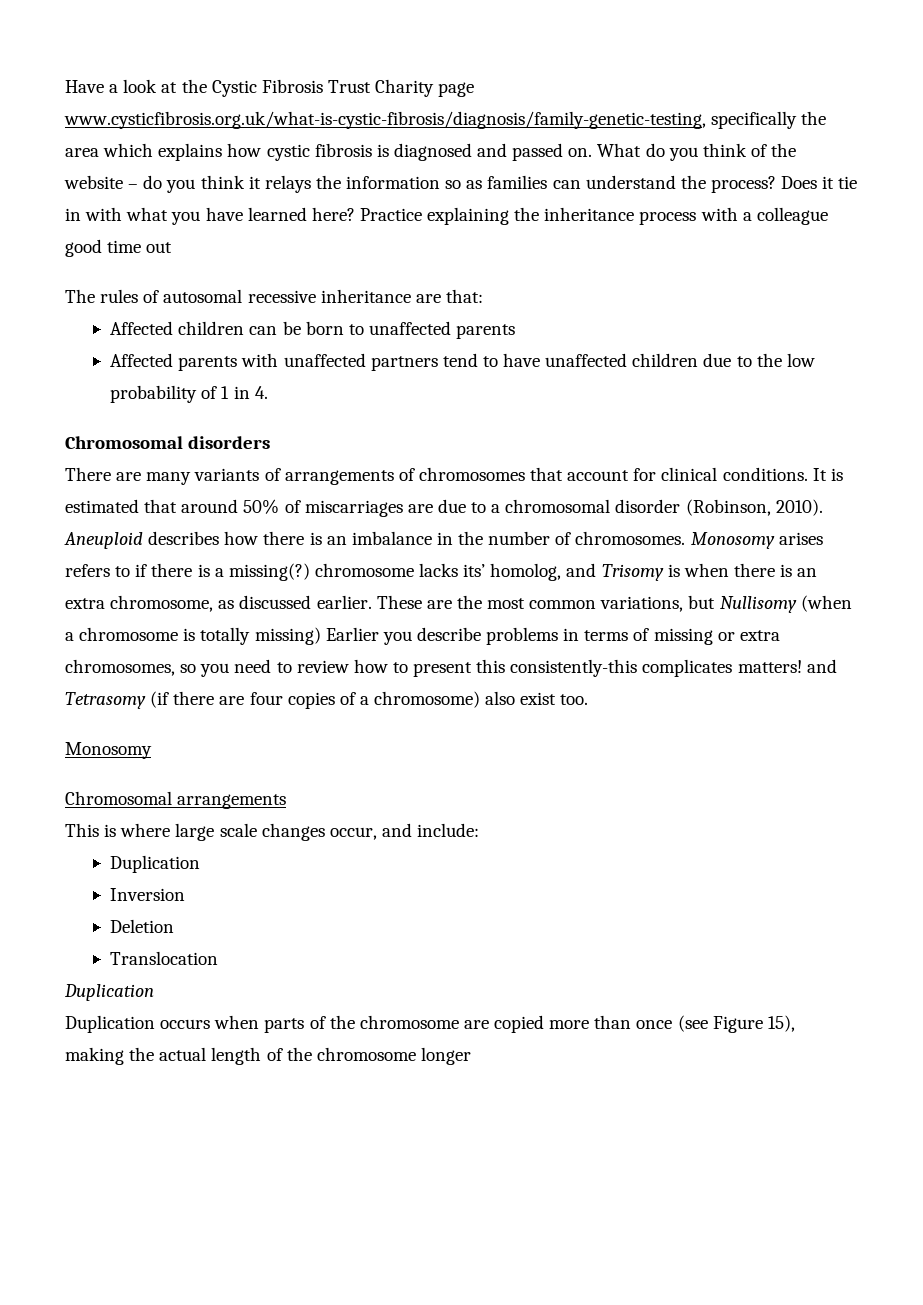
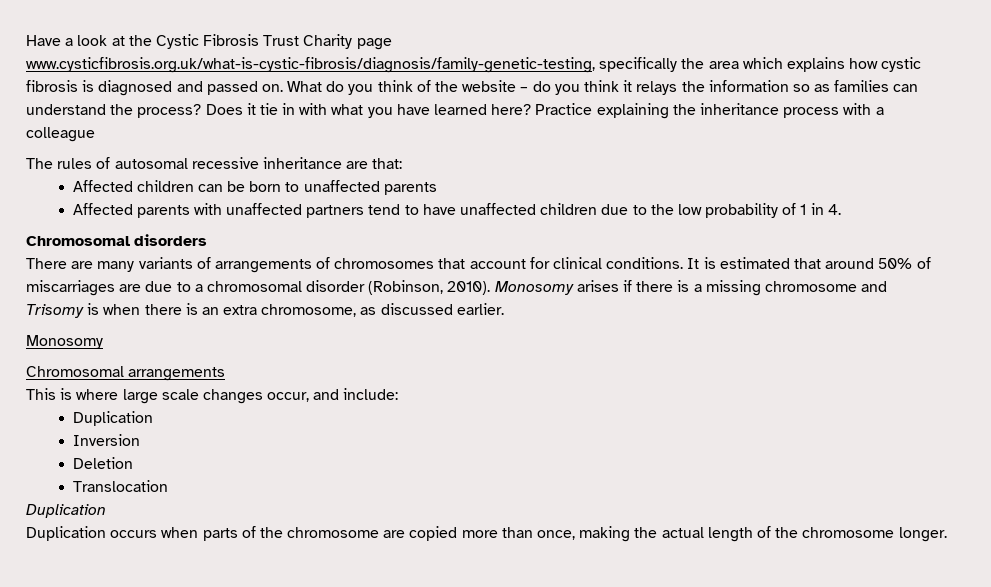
[65,239,173,257] good time out -> (95, 134) none
[64,531,823,549] [65,563,562,581] Aneuploid describes how there is an imbalance in the number of chromosomes. Monosomy arises refers to if there is a missing(?) chromosome lacks its’ homolog, -> [494,280,857,296] Monosomy arises if there is a missing chromosome
[376,595,852,613] [65,627,780,645] [65,659,837,677] [65,691,589,709] These are the most common variations, but Nullisomy (when a chromosome is totally missing) Earlier you describe problems in terms of missing or extra chromosomes, so you need to review how to present this consistently-this complicates matters! and Tetrasomy (if there are four copies of a chromosome) also exist too. -> (504, 309) none
[636,1015,795,1033] once (see Figure 15), -> [537,530,576,540] once,
[420,1047,471,1065] longer -> [898,527,947,542] longer.

